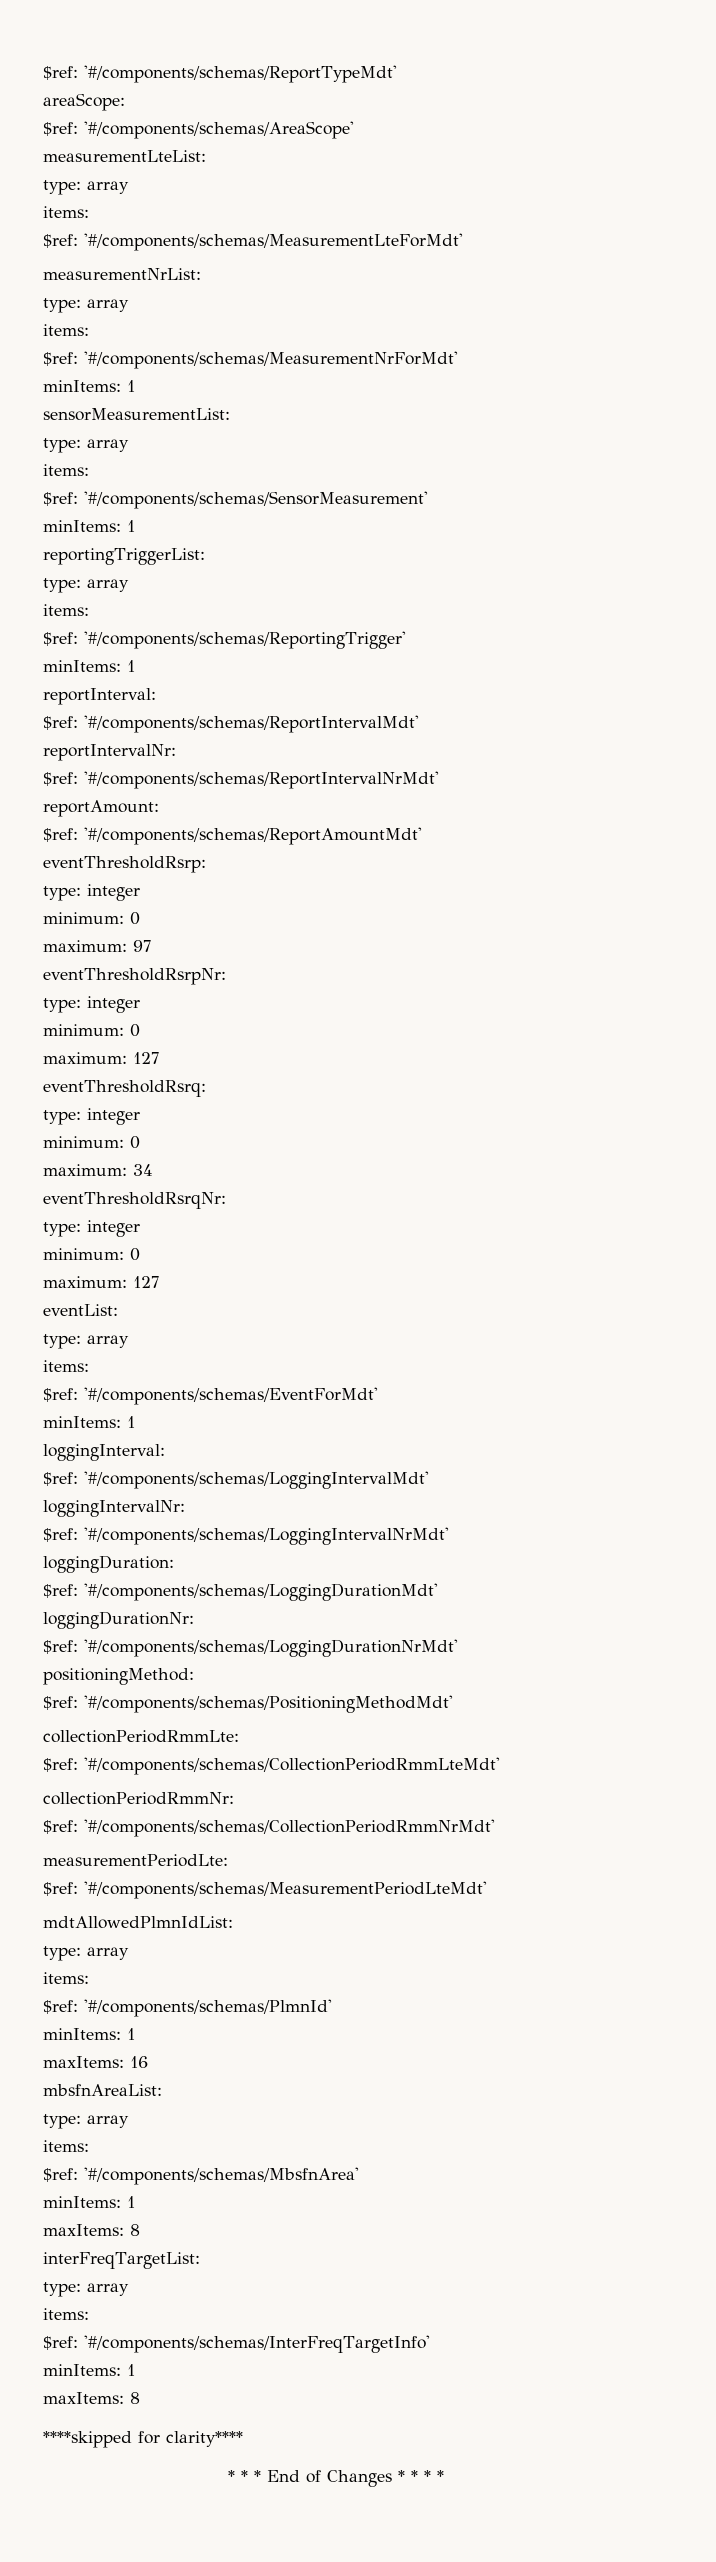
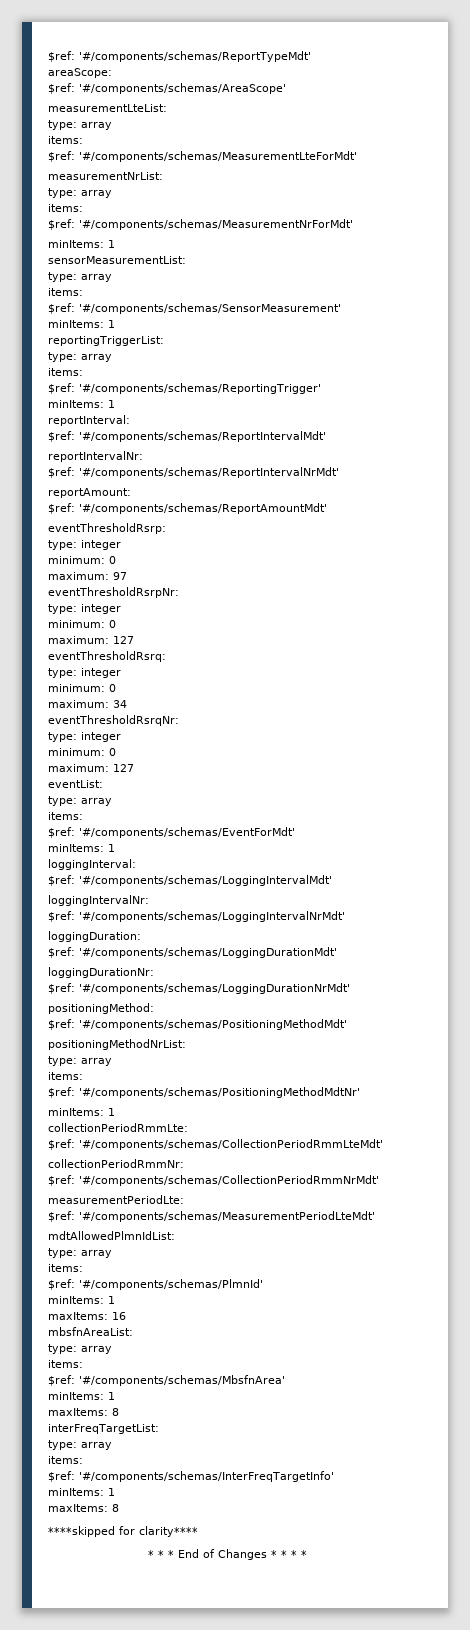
(453, 1704) none -> [48,1039,186,1050] [48,1056,112,1066] [48,1072,83,1080] [48,1087,360,1098] [48,1108,115,1116] // positioningMethodNrList: // type: array // items: // $ref: '#/components/schemas/PositioningMethodMdtNr' // minItems: 1

